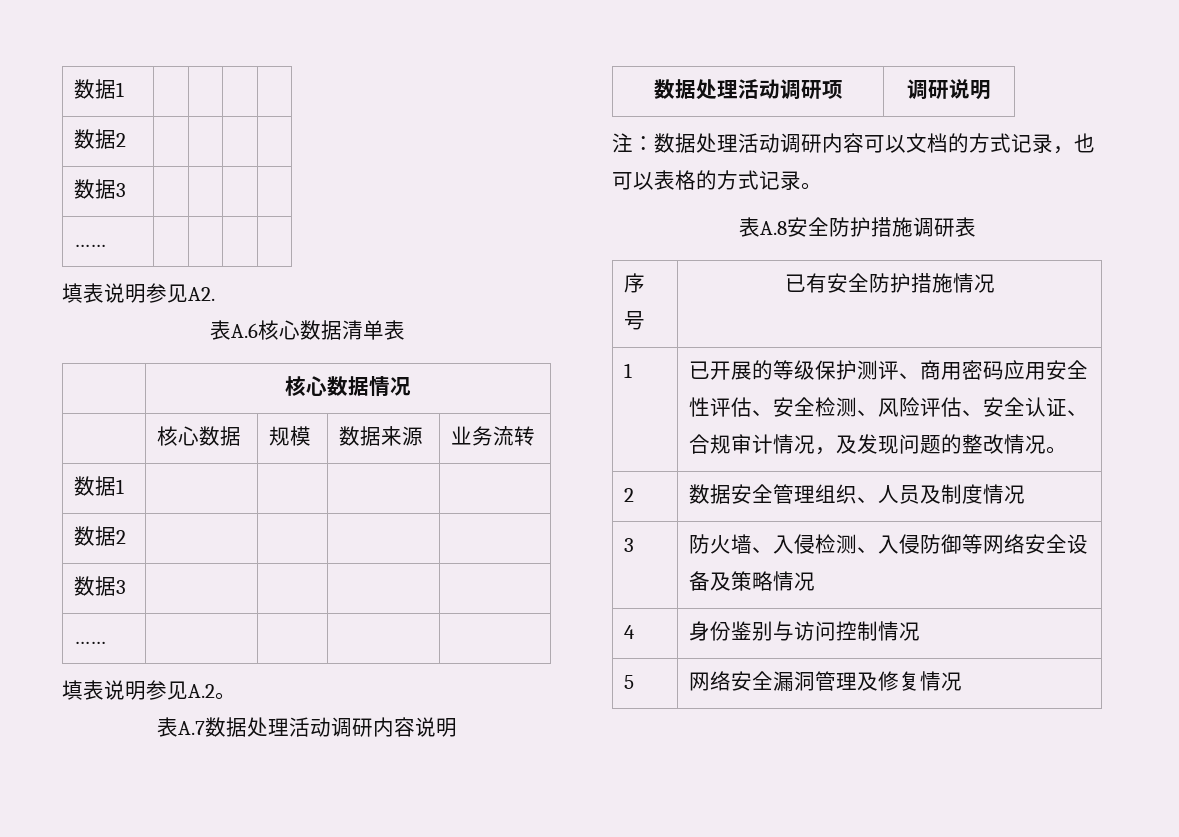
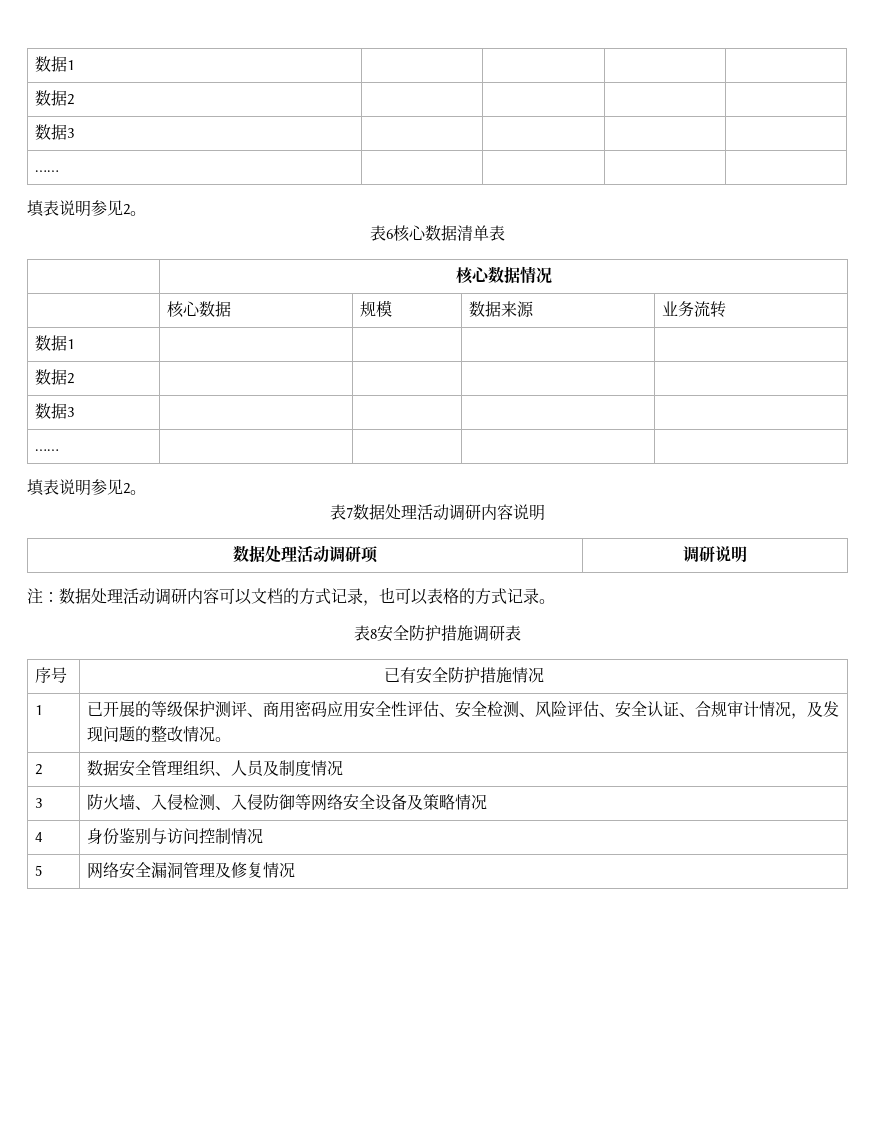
[188,287,215,301] [209,320,258,340] A2. // 表A.6 -> [123,204,146,216] [370,225,393,241] 2。 // 表6
[188,684,236,700] [157,717,205,737] A.2。 // 表A.7 -> [123,483,146,495] [330,504,353,520] 2。 // 表7
[759,221,787,235] A.8 -> [370,629,377,639] 8

